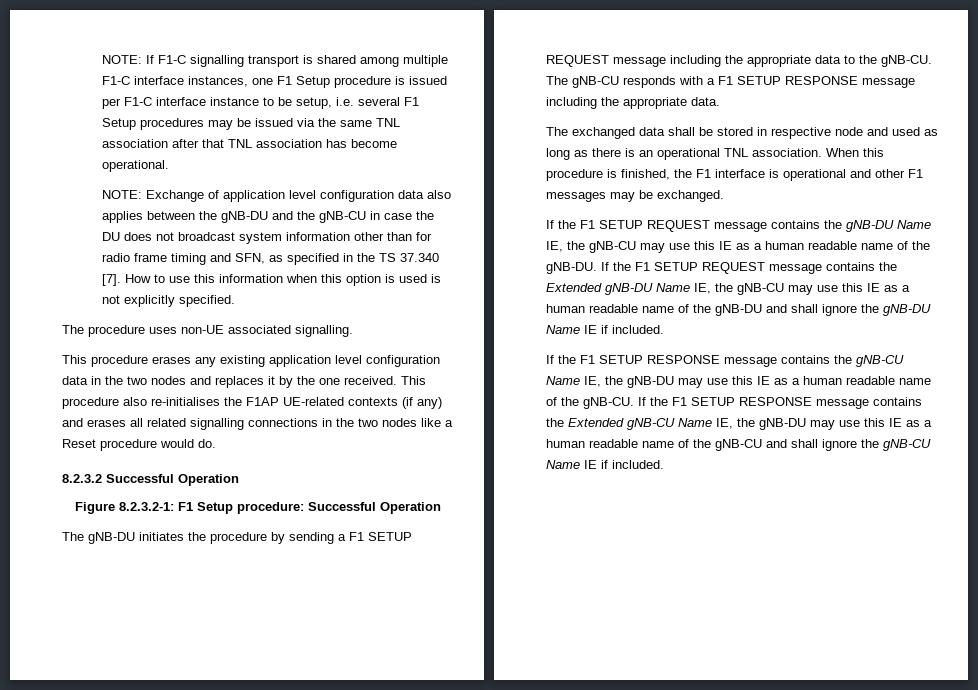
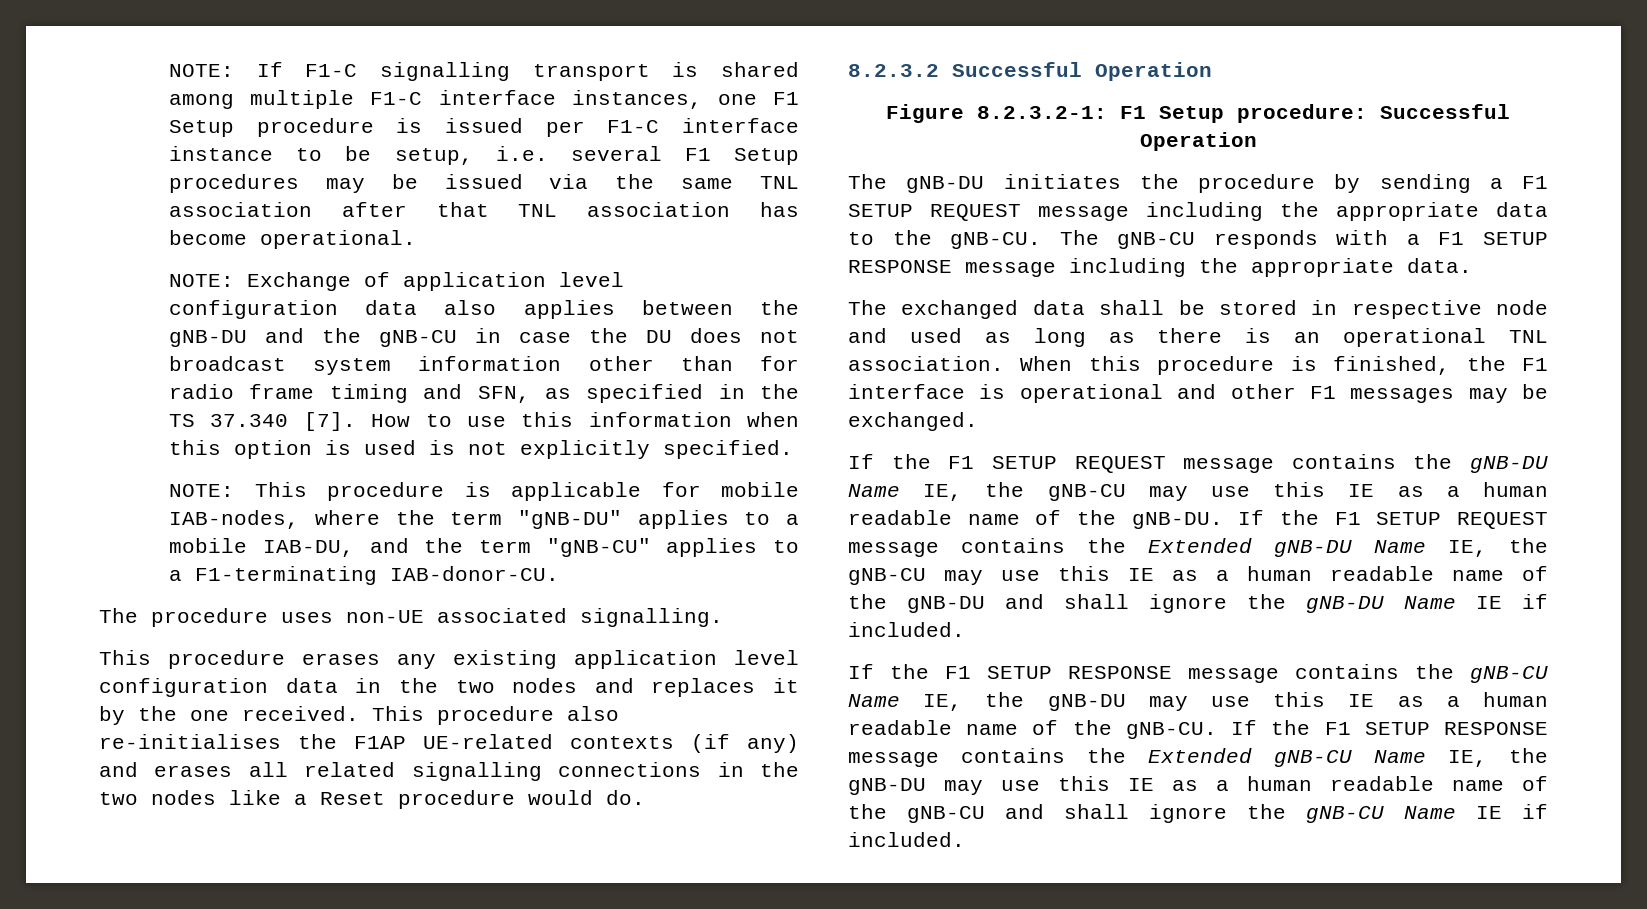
(235, 301) none -> [169,482,800,501] [169,510,799,529] [169,538,799,557] [169,566,560,585] // NOTE: This procedure is applicable for mobile IAB-nodes, where the term "gNB-DU" applies to a mobile IAB-DU, and the term "gNB-CU" applies to a F1-terminating IAB-donor-CU.

